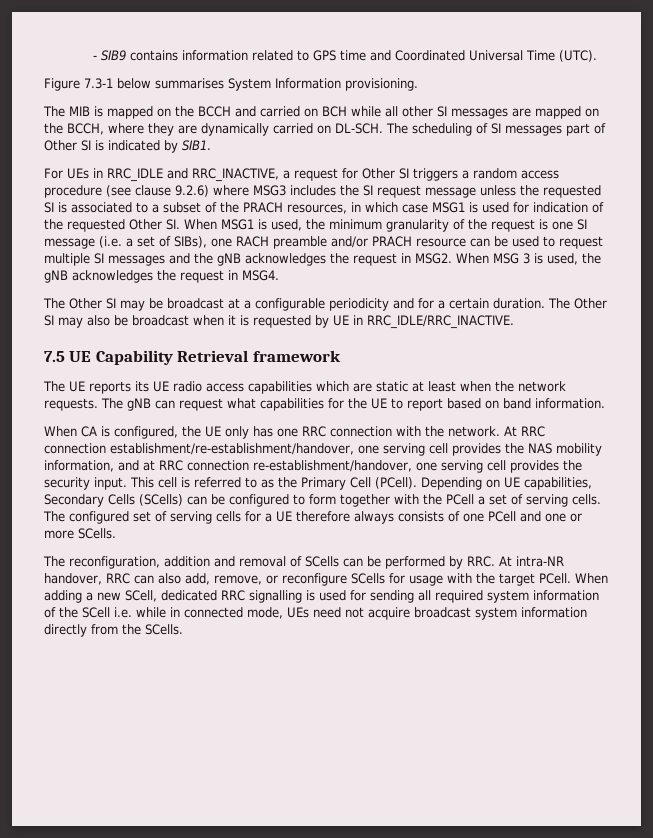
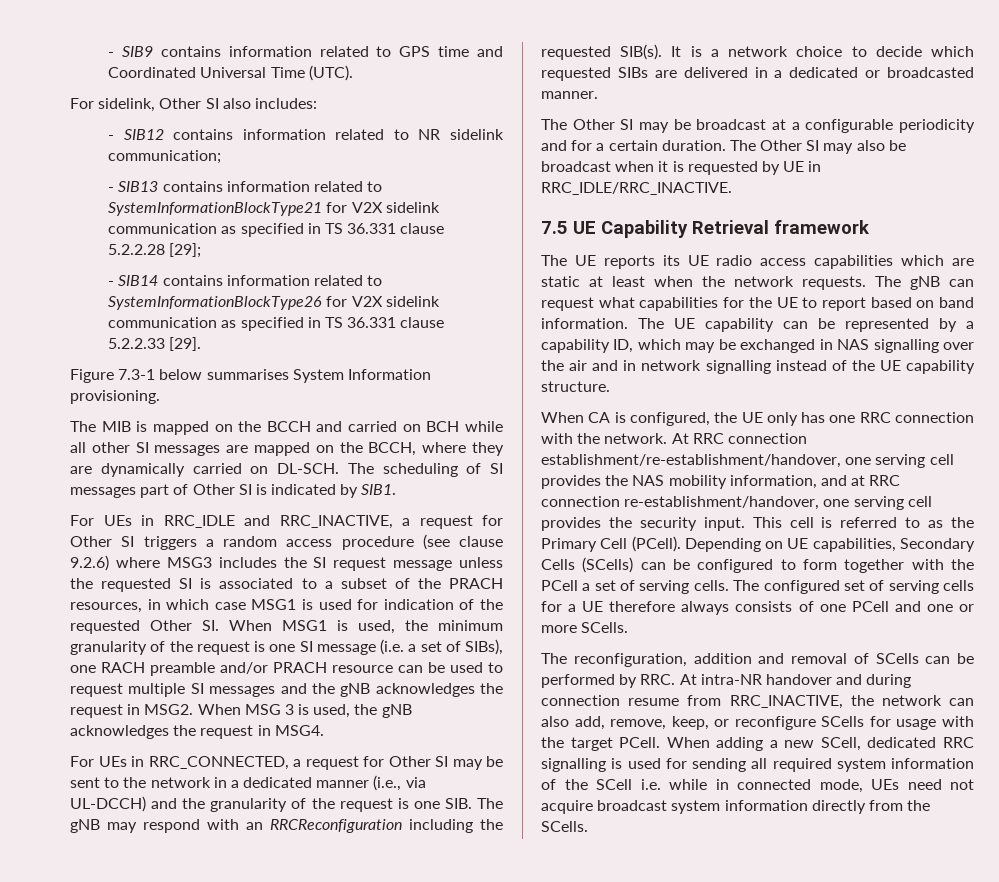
(597, 56) none -> [70,98,317,112] [108,129,505,140] [108,150,222,164] [108,181,383,192] [108,202,440,216] [108,223,445,237] [108,243,202,258] [108,275,383,286] [108,296,440,310] [108,317,445,331] [108,337,202,351] // For sidelink, Other SI also includes: // - SIB12 contains information related to NR sidelink communication; // - SIB13 contains information related to SystemInformationBlockType21 for V2X sidelink communication as specified in TS 36.331 clause 5.2.2.28 [29]; // - SIB14 contains information related to SystemInformationBlockType26 for V2X sidelink communication as specified in TS 36.331 clause 5.2.2.33 [29].
(279, 275) none -> [70,756,503,770] [70,775,426,791] [70,796,504,812] [70,819,503,833] [541,44,974,60] [541,67,974,81] [541,91,598,99] // For UEs in RRC_CONNECTED, a request for Other SI may be sent to the network in a dedicated manner (i.e., via UL-DCCH) and the granularity of the request is one SIB. The gNB may respond with an RRCReconfiguration including the requested SIB(s). It is a network choice to decide which requested SIBs are delivered in a dedicated or broadcasted manner.
(605, 403) none -> [638,318,974,332] [541,339,974,353] [541,360,975,374] [541,381,610,392] The UE capability can be represented by a capability ID, which may be exchanged in NAS signalling over the air and in network signalling instead of the UE capability structure.
[44,573,130,585] handover, RRC -> [765,674,912,688] [541,695,942,709] handover and during connection resume from RRC_INACTIVE, the network
(262, 580) none -> [671,716,709,730] keep,

